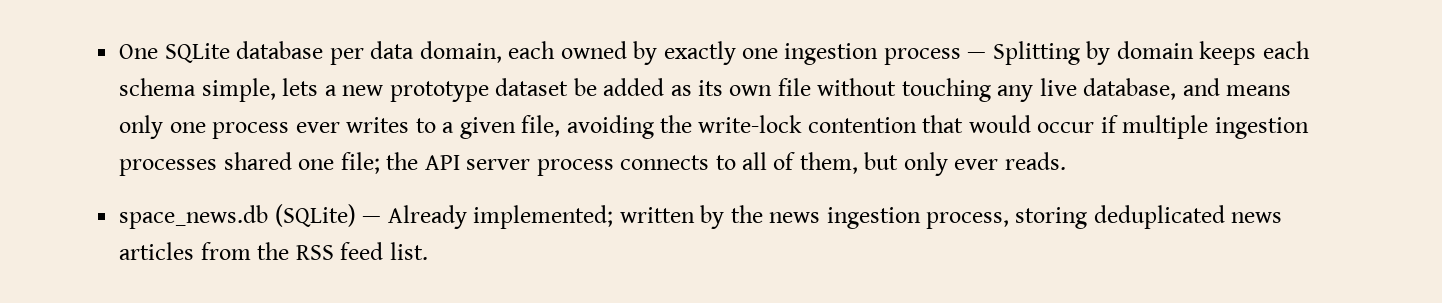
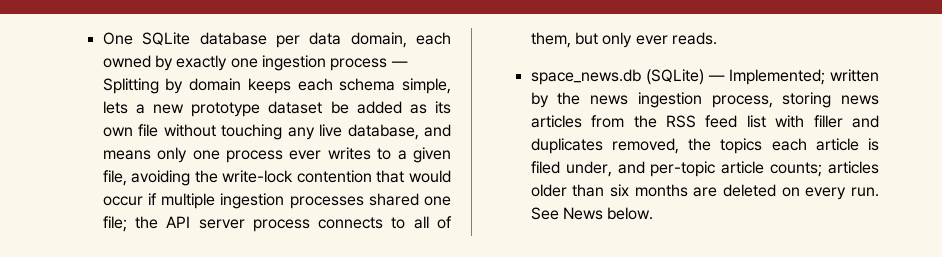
[387,205,614,229] Already implemented; -> [728,69,825,85] Implemented;
[1093,205,1225,229] deduplicated -> (832, 100) none
[389,242,428,260] list. -> [746,115,879,128] [530,138,879,154] [530,161,879,177] [530,184,879,200] [530,207,654,220] list with filler and duplicates removed, the topics each article is filed under, and per-topic article counts; articles older than six months are deleted on every run. See News below.

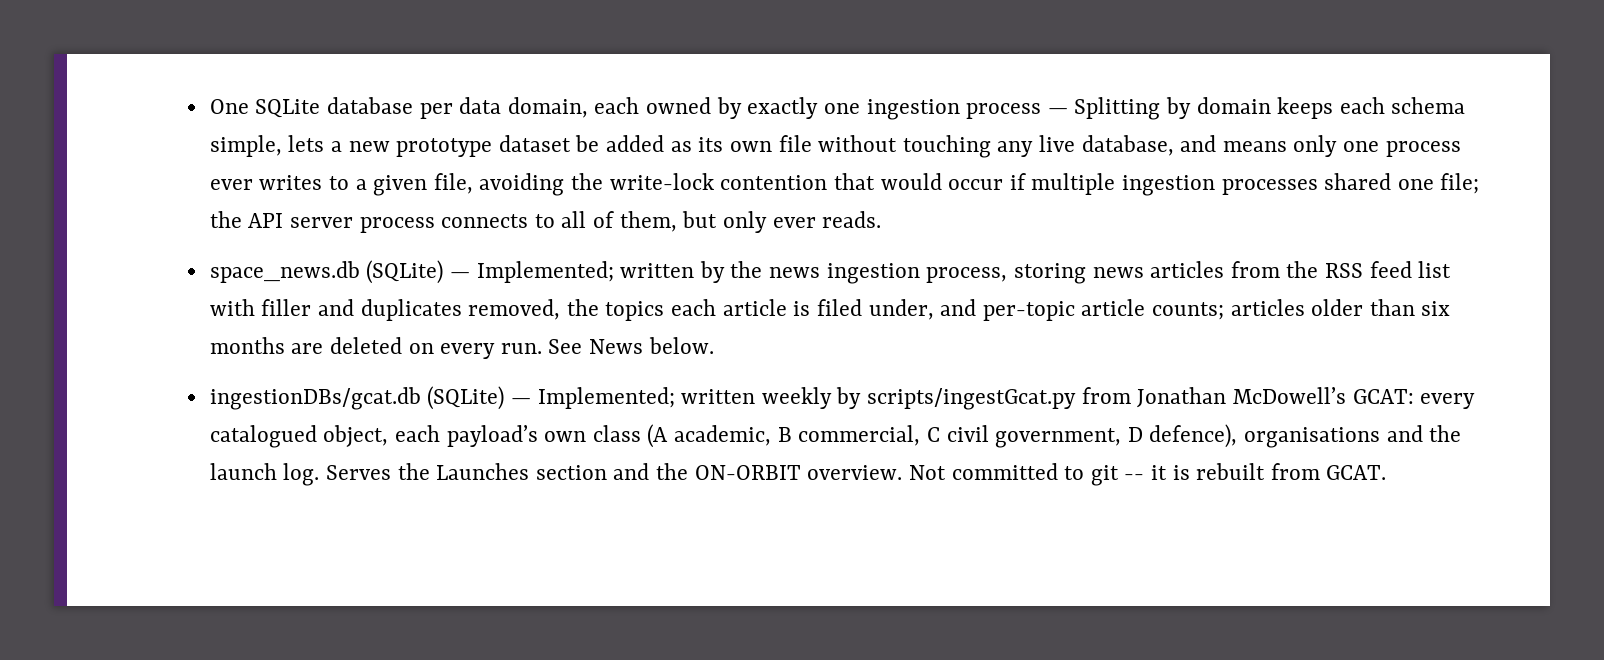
(654, 213) none -> [209,386,1476,410] [209,424,1462,448] [209,463,1387,486] // ingestionDBs/gcat.db (SQLite) — Implemented; written weekly by scripts/ingestGcat.py from Jonathan McDowell’s GCAT: every catalogued object, each payload’s own class (A academic, B commercial, C civil government, D defence), organisations and the launch log. Serves the Launches section and the ON-ORBIT overview. Not committed to git -- it is rebuilt from GCAT.

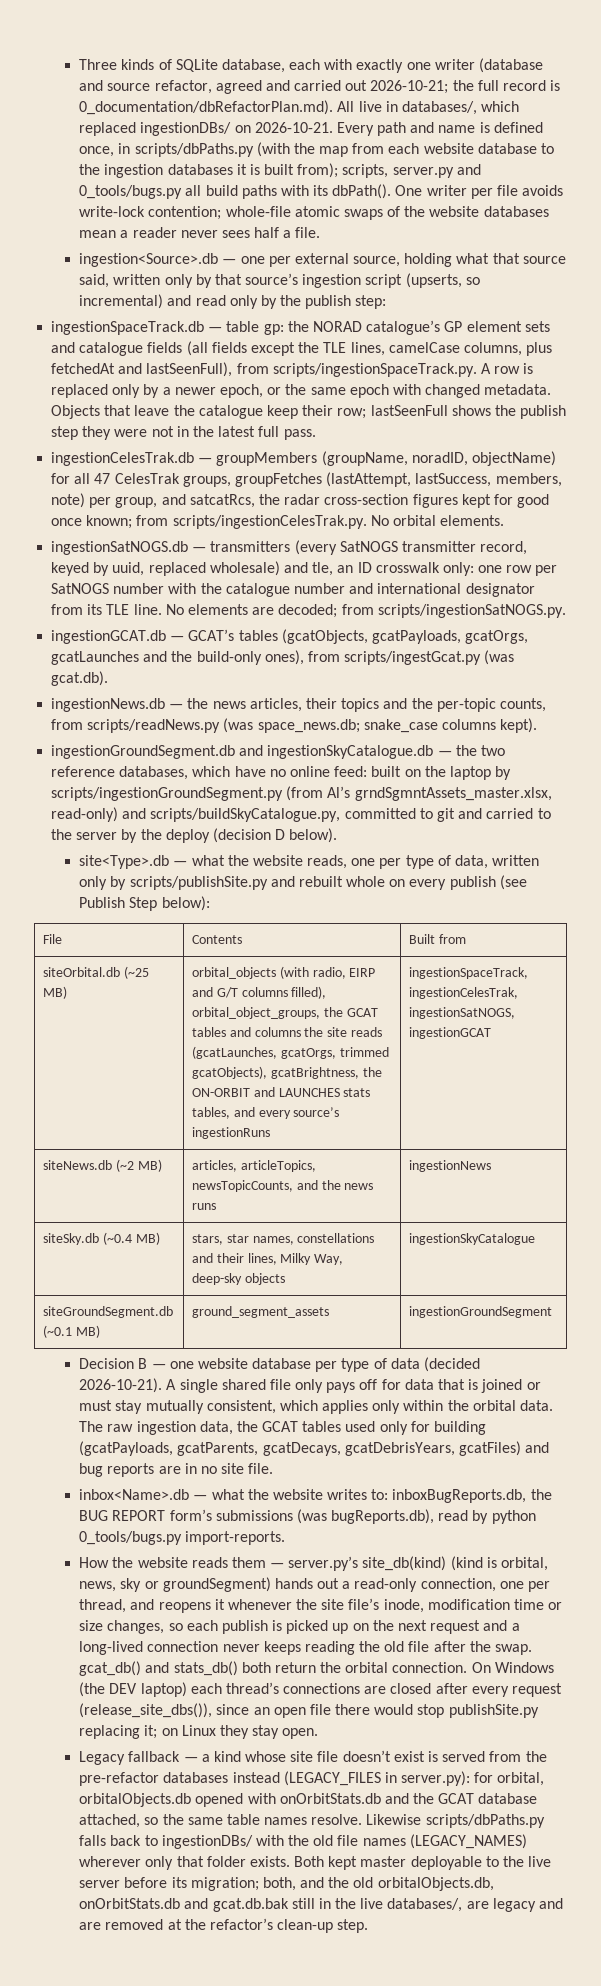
[209,97,1466,120] [209,135,1461,158] [209,173,1480,196] [209,211,882,233] [209,260,1452,284] [209,299,1451,321] [209,337,714,359] [209,386,1476,410] [209,424,1462,448] [209,463,1387,486] One SQLite database per data domain, each owned by exactly one ingestion process — Splitting by domain keeps each schema simple, lets a new prototype dataset be added as its own file without touching any live database, and means only one process ever writes to a given file, avoiding the write-lock contention that would occur if multiple ingestion processes shared one file; the API server process connects to all of them, but only ever reads. // space_news.db (SQLite) — Implemented; written by the news ingestion process, storing news articles from the RSS feed list with filler and duplicates removed, the topics each article is filed under, and per-topic article counts; articles older than six months are deleted on every run. See News below. // ingestionDBs/gcat.db (SQLite) — Implemented; written weekly by scripts/ingestGcat.py from Jonathan McDowell’s GCAT: every catalogued object, each payload’s own class (A academic, B commercial, C civil government, D defence), organisations and the launch log. Serves the Launches section and the ON-ORBIT overview. Not committed to git -- it is rebuilt from GCAT. -> [79,58,544,73] [79,80,561,94] [79,100,520,115] [79,122,543,136] [79,142,555,157] [79,163,481,178] [79,184,564,199] [79,206,549,220] [79,227,321,238] [79,253,566,267] [79,273,480,288] [79,294,387,309] [51,320,550,335] [51,341,553,356] [51,362,534,377] [51,384,552,398] [51,405,567,419] [51,426,316,440] [51,451,556,466] [51,472,562,487] [51,493,550,508] [51,515,505,529] [51,540,528,555] [51,561,558,576] [51,583,535,597] [51,604,566,618] [51,629,529,644] [51,650,515,665] [51,671,109,686] [51,698,546,712] [51,718,538,733] [51,745,505,759] [51,766,512,780] [51,786,552,801] [51,807,551,822] [51,828,338,843] [79,855,540,869] [79,875,527,890] [79,896,210,911] [42,934,62,944] [191,935,242,944] [408,934,466,944] [42,966,149,979] [42,986,67,999] [191,966,376,979] [191,986,327,999] [191,1007,378,1019] [191,1027,382,1037] [191,1046,389,1059] [191,1066,382,1079] [191,1087,371,1097] [191,1107,340,1119] [191,1127,270,1139] [408,967,528,979] [408,987,518,999] [408,1007,515,1019] [408,1027,491,1039] [42,1159,162,1172] [191,1160,316,1172] [191,1180,374,1192] [191,1203,216,1210] [408,1160,491,1172] [42,1232,160,1245] [191,1233,375,1245] [191,1253,344,1265] [191,1273,285,1285] [408,1233,535,1245] [42,1306,173,1318] [42,1325,100,1338] [191,1306,329,1318] [408,1306,552,1318] [79,1357,481,1372] [79,1378,541,1393] [79,1400,554,1414] [79,1421,487,1435] [79,1441,550,1456] [79,1463,274,1477] [79,1489,552,1503] [79,1509,536,1524] [79,1531,286,1545] [79,1556,549,1571] [79,1577,551,1592] [79,1598,563,1613] [79,1620,520,1634] [79,1641,533,1655] [79,1661,554,1676] [79,1682,563,1697] [79,1703,539,1718] [79,1725,319,1739] [79,1750,547,1765] [79,1771,545,1786] [79,1793,538,1807] [79,1814,545,1828] [79,1834,527,1849] [79,1856,552,1870] [79,1877,494,1891] [79,1898,564,1912] [79,1918,369,1933] Three kinds of SQLite database, each with exactly one writer (database and source refactor, agreed and carried out 2026-10-21; the full record is 0_documentation/dbRefactorPlan.md). All live in databases/, which replaced ingestionDBs/ on 2026-10-21. Every path and name is defined once, in scripts/dbPaths.py (with the map from each website database to the ingestion databases it is built from); scripts, server.py and 0_tools/bugs.py all build paths with its dbPath(). One writer per file avoids write-lock contention; whole-file atomic swaps of the website databases mean a reader never sees half a file. // ingestion<Source>.db — one per external source, holding what that source said, written only by that source’s ingestion script (upserts, so incremental) and read only by the publish step: // ingestionSpaceTrack.db — table gp: the NORAD catalogue’s GP element sets and catalogue fields (all fields except the TLE lines, camelCase columns, plus fetchedAt and lastSeenFull), from scripts/ingestionSpaceTrack.py. A row is replaced only by a newer epoch, or the same epoch with changed metadata. Objects that leave the catalogue keep their row; lastSeenFull shows the publish step they were not in the latest full pass. // ingestionCelesTrak.db — groupMembers (groupName, noradID, objectName) for all 47 CelesTrak groups, groupFetches (lastAttempt, lastSuccess, members, note) per group, and satcatRcs, the radar cross-section figures kept for good once known; from scripts/ingestionCelesTrak.py. No orbital elements. // ingestionSatNOGS.db — transmitters (every SatNOGS transmitter record, keyed by uuid, replaced wholesale) and tle, an ID crosswalk only: one row per SatNOGS number with the catalogue number and international designator from its TLE line. No elements are decoded; from scripts/ingestionSatNOGS.py. // ingestionGCAT.db — GCAT’s tables (gcatObjects, gcatPayloads, gcatOrgs, gcatLaunches and the build-only ones), from scripts/ingestGcat.py (was gcat.db). // ingestionNews.db — the news articles, their topics and the per-topic counts, from scripts/readNews.py (was space_news.db; snake_case columns kept). // ingestionGroundSegment.db and ingestionSkyCatalogue.db — the two reference databases, which have no online feed: built on the laptop by scripts/ingestionGroundSegment.py (from Al’s grndSgmntAssets_master.xlsx, read-only) and scripts/buildSkyCatalogue.py, committed to git and carried to the server by the deploy (decision D below). // site<Type>.db — what the website reads, one per type of data, written only by scripts/publishSite.py and rebuilt whole on every publish (see Publish Step below): // File | Contents | Built from // siteOrbital.db (~25 MB) | orbital_objects (with radio, EIRP and G/T columns filled), orbital_object_groups, the GCAT tables and columns the site reads (gcatLaunches, gcatOrgs, trimmed gcatObjects), gcatBrightness, the ON-ORBIT and LAUNCHES stats tables, and every source’s ingestionRuns | ingestionSpaceTrack, ingestionCelesTrak, ingestionSatNOGS, ingestionGCAT // siteNews.db (~2 MB) | articles, articleTopics, newsTopicCounts, and the news runs | ingestionNews // siteSky.db (~0.4 MB) | stars, star names, constellations and their lines, Milky Way, deep-sky objects | ingestionSkyCatalogue // siteGroundSegment.db (~0.1 MB) | ground_segment_assets | ingestionGroundSegment // Decision B — one website database per type of data (decided 2026-10-21). A single shared file only pays off for data that is joined or must stay mutually consistent, which applies only within the orbital data. The raw ingestion data, the GCAT tables used only for building (gcatPayloads, gcatParents, gcatDecays, gcatDebrisYears, gcatFiles) and bug reports are in no site file. // inbox<Name>.db — what the website writes to: inboxBugReports.db, the BUG REPORT form’s submissions (was bugReports.db), read by python 0_tools/bugs.py import-reports. // How the website reads them — server.py’s site_db(kind) (kind is orbital, news, sky or groundSegment) hands out a read-only connection, one per thread, and reopens it whenever the site file’s inode, modification time or size changes, so each publish is picked up on the next request and a long-lived connection never keeps reading the old file after the swap. gcat_db() and stats_db() both return the orbital connection. On Windows (the DEV laptop) each thread’s connections are closed after every request (release_site_dbs()), since an open file there would stop publishSite.py replacing it; on Linux they stay open. // Legacy fallback — a kind whose site file doesn’t exist is served from the pre-refactor databases instead (LEGACY_FILES in server.py): for orbital, orbitalObjects.db opened with onOrbitStats.db and the GCAT database attached, so the same table names resolve. Likewise scripts/dbPaths.py falls back to ingestionDBs/ with the old file names (LEGACY_NAMES) wherever only that folder exists. Both kept master deployable to the live server before its migration; both, and the old orbitalObjects.db, onOrbitStats.db and gcat.db.bak still in the live databases/, are legacy and are removed at the refactor’s clean-up step.

